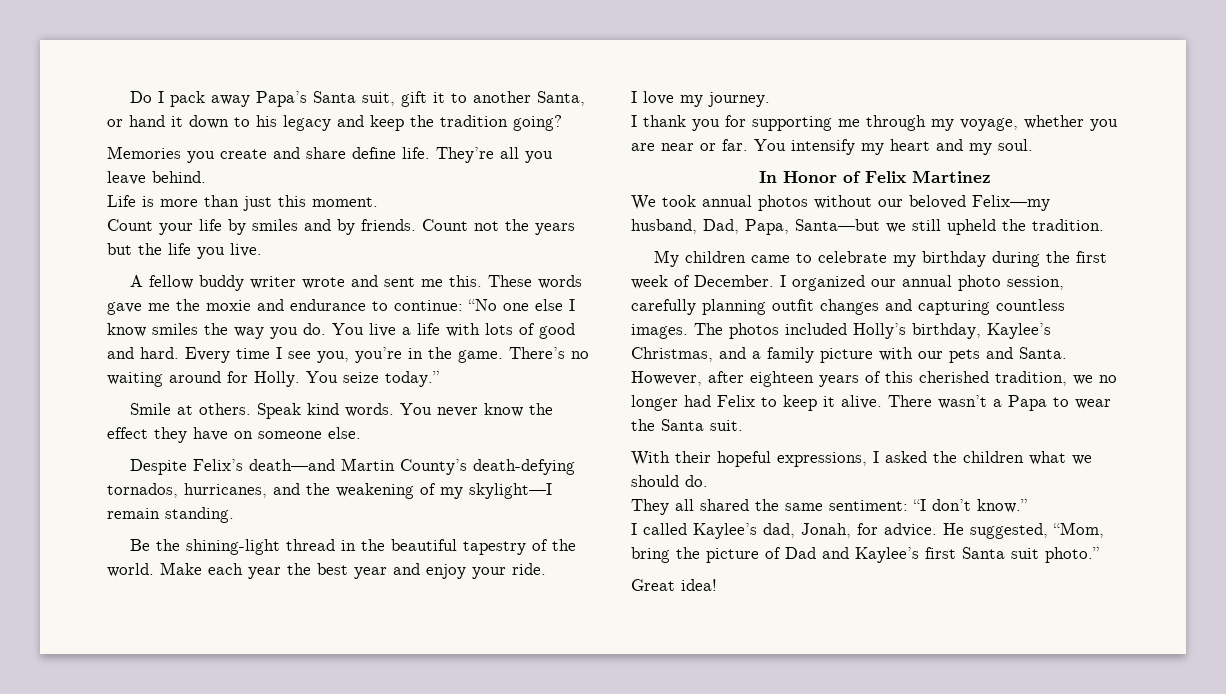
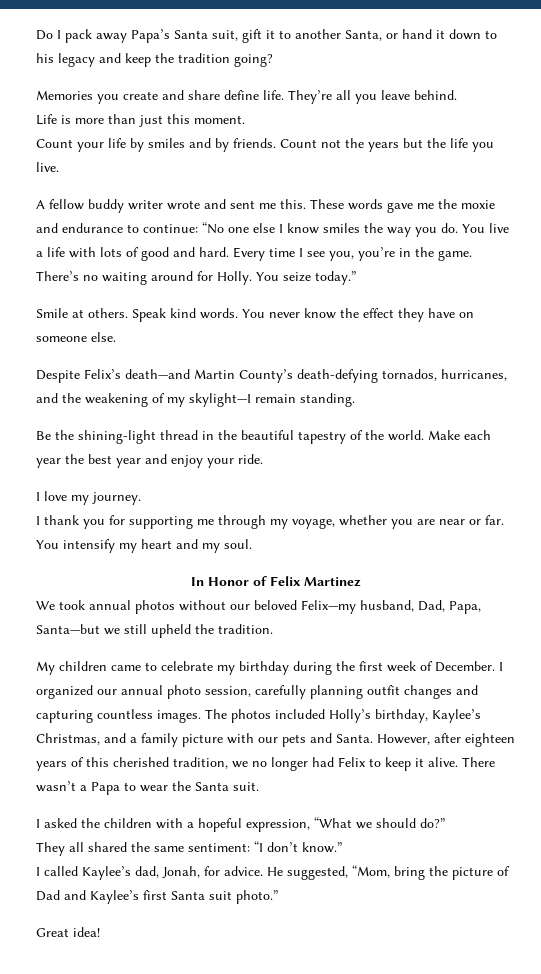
[631,451,1066,467] With their hopeful expressions, I asked the children what -> [36,817,352,832] I asked the children with a hopeful expression, “What
[685,475,708,487] do. -> [420,818,445,828] do?”

